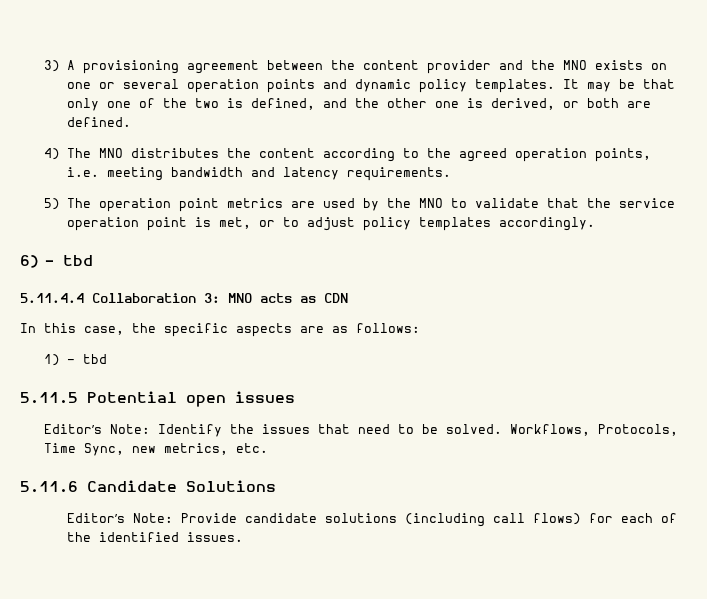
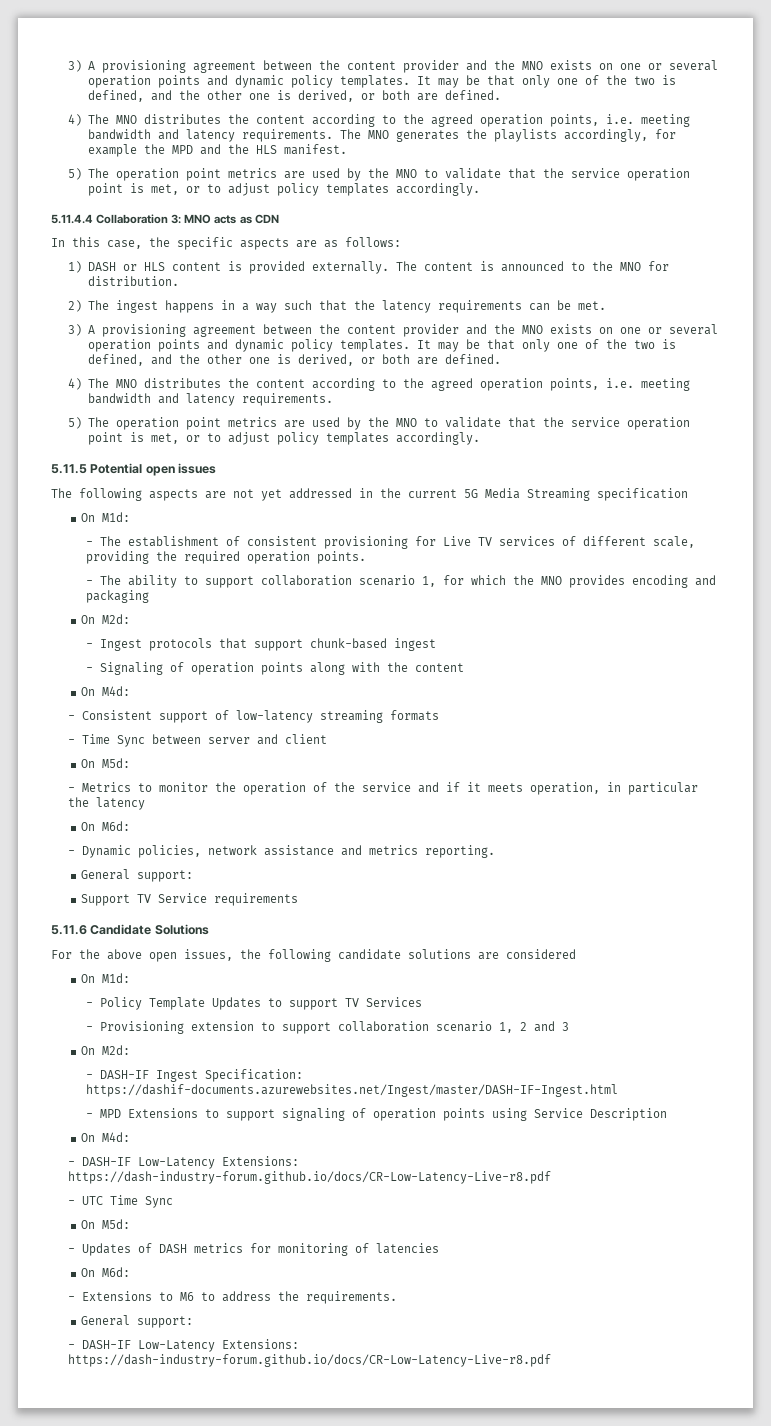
(132, 122) none -> [68,114,691,127] [88,129,677,142] [88,144,348,157] [68,168,691,181] [88,183,481,196] [51,214,279,224] [51,237,401,250] [68,261,670,274] [88,276,180,286] [68,300,607,313] [68,324,719,337] [88,339,677,352] [88,354,502,366] // 4) The MNO distributes the content according to the agreed operation points, i.e. meeting bandwidth and latency requirements. The MNO generates the playlists accordingly, for example the MPD and the HLS manifest. // 5) The operation point metrics are used by the MNO to validate that the service operation point is met, or to adjust policy templates accordingly. // 5.11.4.4 Collaboration 3: MNO acts as CDN // In this case, the specific aspects are as follows: // 1) DASH or HLS content is provided externally. The content is announced to the MNO for distribution. // 2) The ingest happens in a way such that the latency requirements can be met. // 3) A provisioning agreement between the content provider and the MNO exists on one or several operation points and dynamic policy templates. It may be that only one of the two is defined, and the other one is derived, or both are defined.
[20,255,94,268] [20,293,348,303] [20,323,420,337] [43,354,108,366] [20,391,295,407] [43,424,678,437] [43,443,268,456] [20,480,276,493] [67,513,678,527] [67,532,244,542] 6) - tbd // 5.11.4.4 Collaboration 3: MNO acts as CDN // In this case, the specific aspects are as follows: // 1) - tbd // 5.11.5 Potential open issues // Editor’s Note: Identify the issues that need to be solved. Workflows, Protocols, Time Sync, new metrics, etc. // 5.11.6 Candidate Solutions // Editor’s Note: Provide candidate solutions (including call flows) for each of the identified issues. -> [51,463,217,476] [51,488,688,501] [81,512,131,522] [85,536,695,549] [85,551,366,564] [85,575,716,588] [85,590,149,603] [81,614,131,624] [85,638,436,651] [85,662,464,675] [81,686,131,696] [68,710,440,723] [68,734,328,747] [81,758,131,768] [68,782,699,795] [68,797,146,810] [81,821,131,831] [68,845,496,858] [81,869,194,882] [81,893,299,906] [51,924,209,935] [51,949,576,962] [81,973,131,983] [85,997,422,1010] [85,1021,569,1034] [81,1045,131,1055] [85,1069,303,1082] [85,1084,618,1097] [85,1108,667,1121] [81,1132,131,1142] [68,1156,300,1169] [68,1171,552,1184] [68,1195,174,1208] [81,1219,131,1229] [68,1243,440,1256] [81,1267,131,1277] [68,1291,398,1304] [81,1315,194,1328] [68,1339,300,1352] [68,1354,552,1367] 5.11.5 Potential open issues // The following aspects are not yet addressed in the current 5G Media Streaming specification // On M1d: // - The establishment of consistent provisioning for Live TV services of different scale, providing the required operation points. // - The ability to support collaboration scenario 1, for which the MNO provides encoding and packaging // On M2d: // - Ingest protocols that support chunk-based ingest // - Signaling of operation points along with the content // On M4d: // - Consistent support of low-latency streaming formats // - Time Sync between server and client // On M5d: // - Metrics to monitor the operation of the service and if it meets operation, in particular the latency // On M6d: // - Dynamic policies, network assistance and metrics reporting. // General support: // Support TV Service requirements // 5.11.6 Candidate Solutions // For the above open issues, the following candidate solutions are considered // On M1d: // - Policy Template Updates to support TV Services // - Provisioning extension to support collaboration scenario 1, 2 and 3 // On M2d: // - DASH-IF Ingest Specification: https://dashif-documents.azurewebsites.net/Ingest/master/DASH-IF-Ingest.html // - MPD Extensions to support signaling of operation points using Service Description // On M4d: // - DASH-IF Low-Latency Extensions: https://dash-industry-forum.github.io/docs/CR-Low-Latency-Live-r8.pdf // - UTC Time Sync // On M5d: // - Updates of DASH metrics for monitoring of latencies // On M6d: // - Extensions to M6 to address the requirements. // General support: // - DASH-IF Low-Latency Extensions: https://dash-industry-forum.github.io/docs/CR-Low-Latency-Live-r8.pdf

